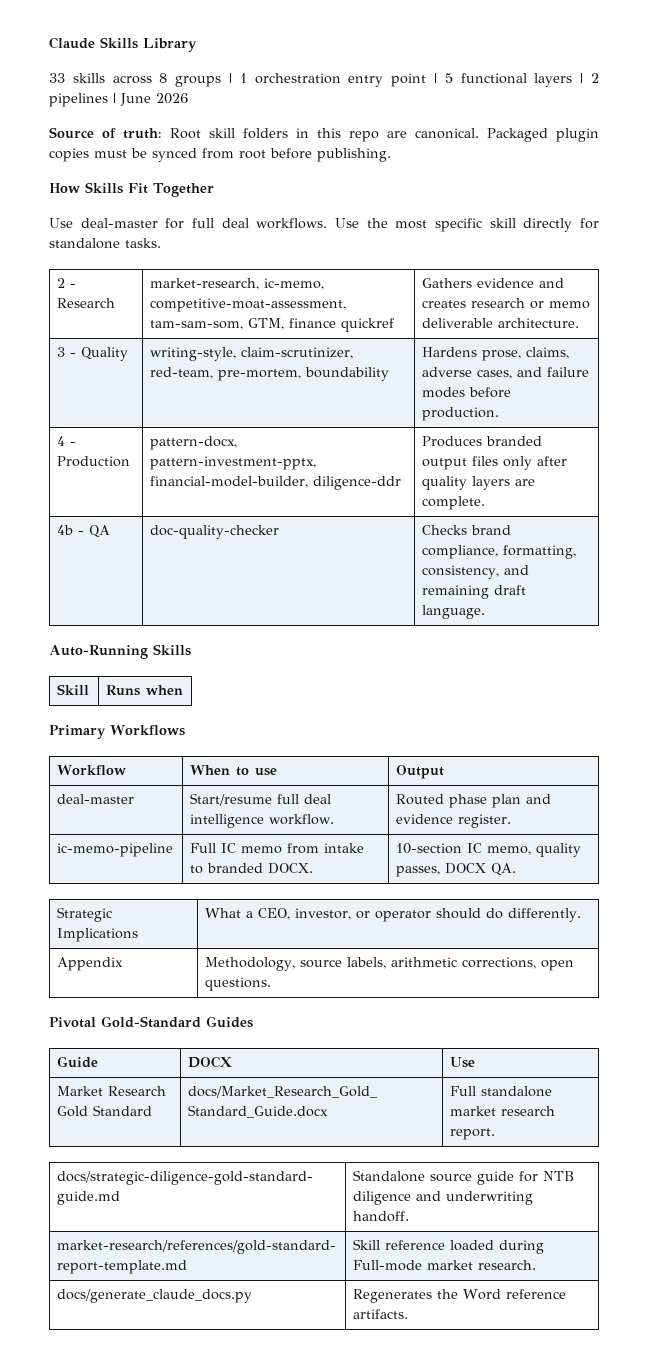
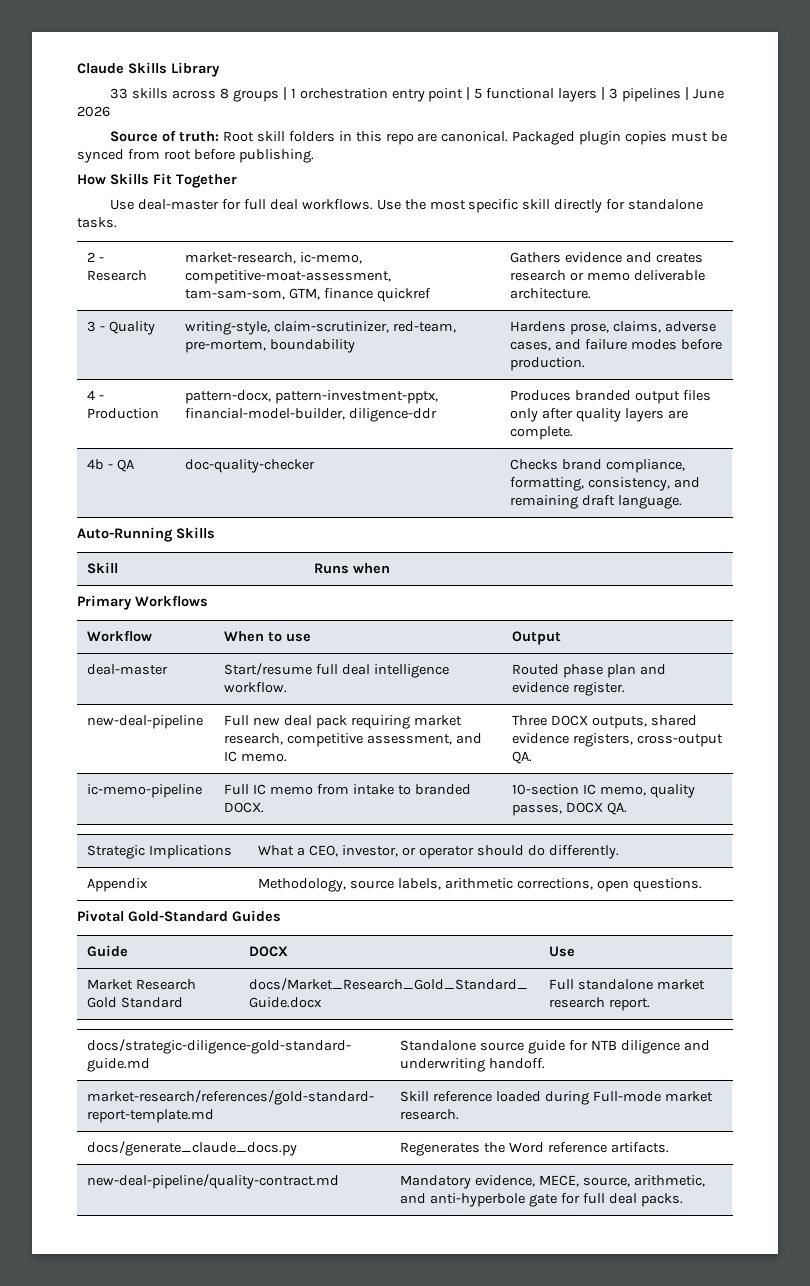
[591,73,599,83] 2 -> [608,88,618,99] 3
(512, 821) none -> [87,715,204,729] [224,715,462,729] [224,733,483,747] [224,751,288,762] [512,715,698,729] [512,733,724,747] [512,751,533,764] // new-deal-pipeline | Full new deal pack requiring market research, competitive assessment, and IC memo. | Three DOCX outputs, shared evidence registers, cross-output QA.
(409, 1314) none -> [87,1174,340,1189] [400,1175,705,1189] [400,1193,683,1207] // new-deal-pipeline/quality-contract.md | Mandatory evidence, MECE, source, arithmetic, and anti-hyperbole gate for full deal packs.

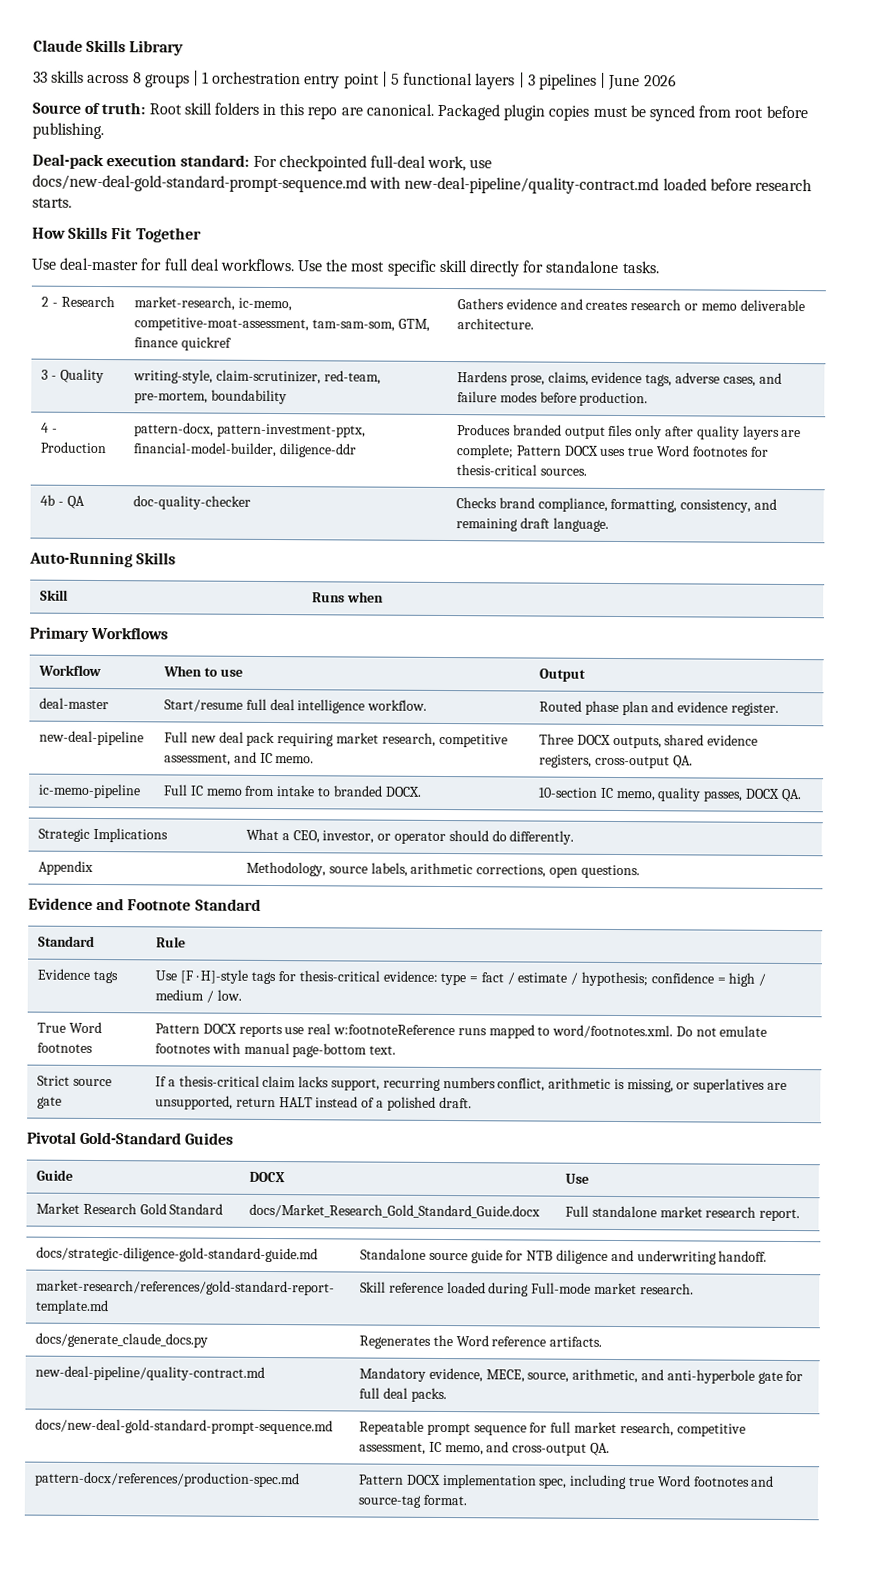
(314, 156) none -> [32,153,493,172] [32,174,812,195] [32,197,72,208] // Deal-pack execution standard: For checkpointed full-deal work, use docs/new-deal-gold-standard-prompt-sequence.md with new-deal-pipeline/quality-contract.md loaded before research starts.
(662, 327) none -> [591,371,673,387] evidence tags,
[510,426,574,440] complete. -> [456,444,768,459] [456,464,587,476] complete; Pattern DOCX uses true Word footnotes for thesis-critical sources.
(702, 885) none -> [28,897,261,911] [38,935,96,947] [156,936,187,948] [37,968,118,984] [155,969,767,987] [155,989,242,1003] [37,1021,102,1034] [37,1042,94,1053] [155,1023,768,1039] [155,1042,397,1058] [37,1075,112,1087] [37,1096,63,1109] [155,1075,788,1093] [155,1095,472,1111] // Evidence and Footnote Standard // Standard | Rule // Evidence tags | Use [F · H]-style tags for thesis-critical evidence: type = fact / estimate / hypothesis; confidence = high / medium / low. // True Word footnotes | Pattern DOCX reports use real w:footnoteReference runs mapped to word/footnotes.xml. Do not emulate footnotes with manual page-bottom text. // Strict source gate | If a thesis-critical claim lacks support, recurring numbers conflict, arithmetic is missing, or superlatives are unsupported, return HALT instead of a polished draft.
(683, 1200) none -> [35,1418,334,1435] [359,1420,746,1437] [359,1441,611,1456] [34,1471,301,1488] [358,1474,775,1490] [358,1494,467,1508] // docs/new-deal-gold-standard-prompt-sequence.md | Repeatable prompt sequence for full market research, competitive assessment, IC memo, and cross-output QA. // pattern-docx/references/production-spec.md | Pattern DOCX implementation spec, including true Word footnotes and source-tag format.

